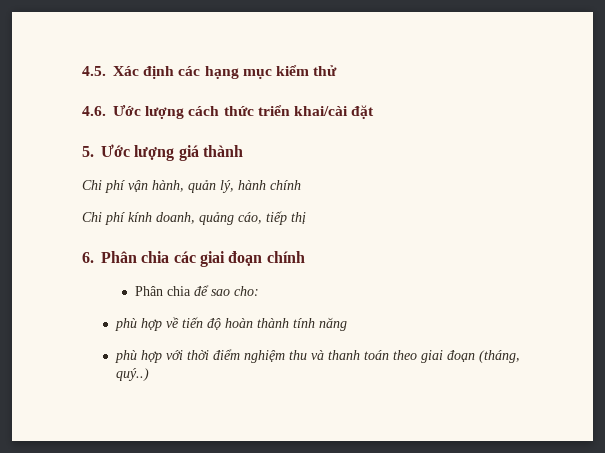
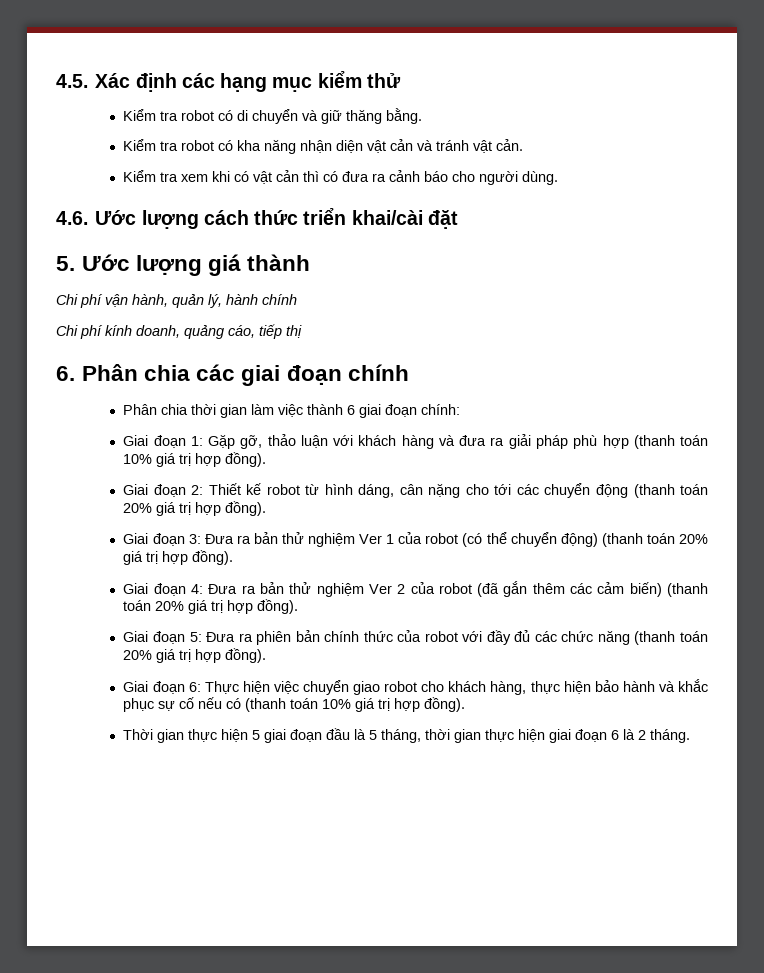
(338, 70) none -> [123,108,423,124] [123,139,524,154] [123,170,559,185] // Kiểm tra robot có di chuyển và giữ thăng bằng. // Kiểm tra robot có kha năng nhận diện vật cản và tránh vật cản. // Kiểm tra xem khi có vật cản thì có đưa ra cảnh báo cho người dùng.
[193,285,259,296] [115,317,348,331] [115,349,521,363] [116,368,150,381] để sao cho: // phù hợp về tiến độ hoàn thành tính năng // phù hợp với thời điểm nghiệm thu và thanh toán theo giai đoạn (tháng, quý..) -> [191,404,461,418] [123,434,708,449] [123,452,267,467] [123,483,708,498] [123,501,267,516] [123,532,708,547] [123,550,234,565] [123,581,708,597] [123,599,299,614] [123,630,708,645] [123,648,267,663] [123,679,709,695] [123,697,466,712] [123,728,691,743] thời gian làm việc thành 6 giai đoạn chính: // Giai đoạn 1: Gặp gỡ, thảo luận với khách hàng và đưa ra giải pháp phù hợp (thanh toán 10% giá trị hợp đồng). // Giai đoạn 2: Thiết kế robot từ hình dáng, cân nặng cho tới các chuyển động (thanh toán 20% giá trị hợp đồng). // Giai đoạn 3: Đưa ra bản thử nghiệm Ver 1 của robot (có thể chuyển động) (thanh toán 20% giá trị hợp đồng). // Giai đoạn 4: Đưa ra bản thử nghiệm Ver 2 của robot (đã gắn thêm các cảm biến) (thanh toán 20% giá trị hợp đồng). // Giai đoạn 5: Đưa ra phiên bản chính thức của robot với đầy đủ các chức năng (thanh toán 20% giá trị hợp đồng). // Giai đoạn 6: Thực hiện việc chuyển giao robot cho khách hàng, thực hiện bảo hành và khắc phục sự cố nếu có (thanh toán 10% giá trị hợp đồng). // Thời gian thực hiện 5 giai đoạn đầu là 5 tháng, thời gian thực hiện giai đoạn 6 là 2 tháng.

